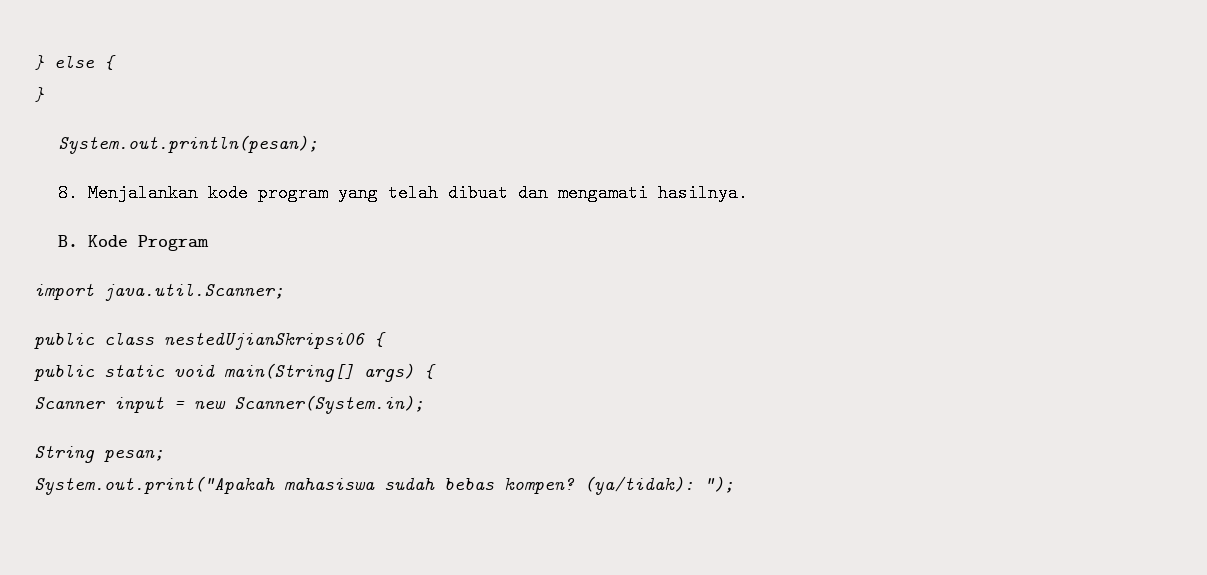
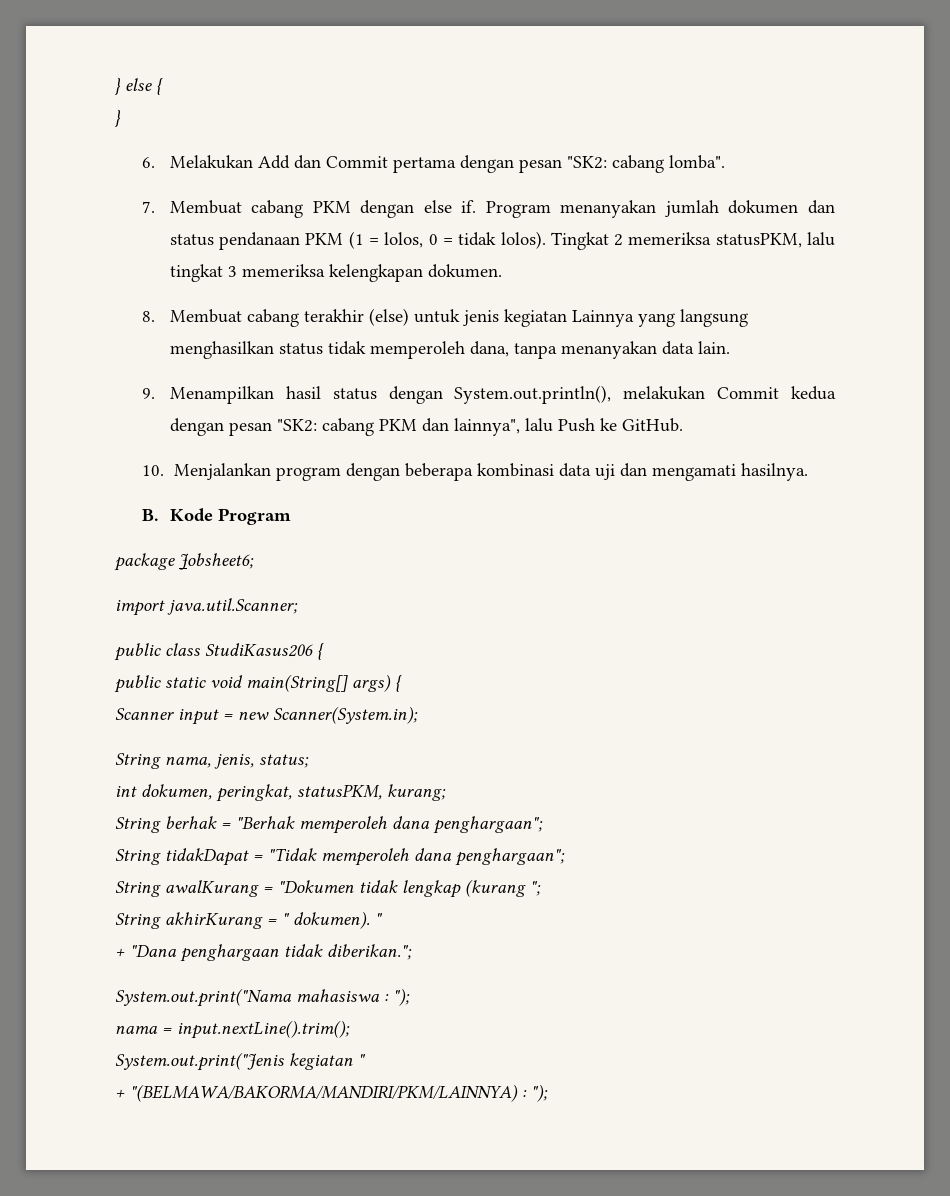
[58,135,319,154] [58,184,508,202] System.out.println(pesan); // 8. Menjalankan kode program yang telah dibuat -> [142,155,725,173] [142,200,835,218] [169,231,835,250] [169,264,502,282] [142,308,748,327] [169,341,730,359] [142,385,836,404] [169,418,683,436] [142,463,615,481] 6. Melakukan Add dan Commit pertama dengan pesan "SK2: cabang lomba". // 7. Membuat cabang PKM dengan else if. Program menanyakan jumlah dokumen dan status pendanaan PKM (1 = lolos, 0 = tidak lolos). Tingkat 2 memeriksa statusPKM, lalu tingkat 3 memeriksa kelengkapan dokumen. // 8. Membuat cabang terakhir (else) untuk jenis kegiatan Lainnya yang langsung menghasilkan status tidak memperoleh dana, tanpa menanyakan data lain. // 9. Menampilkan hasil status dengan System.out.println(), melakukan Commit kedua dengan pesan "SK2: cabang PKM dan lainnya", lalu Push ke GitHub. // 10. Menjalankan program dengan beberapa kombinasi data uji
(209, 243) none -> [114,553,254,571] // package Jobsheet6;
[164,332,365,350] nestedUjianSkripsi06 -> [205,643,313,657] StudiKasus206
[104,449,164,462] [34,476,694,495] pesan; // System.out.print("Apakah mahasiswa sudah bebas kompen? (ya/tidak): -> [165,754,309,769] [115,784,446,802] [115,816,543,834] [115,848,565,866] [115,879,541,898] [115,911,383,929] [115,944,412,962] [115,988,410,1007] [115,1020,350,1039] [115,1052,366,1071] [115,1084,527,1102] nama, jenis, status; // int dokumen, peringkat, statusPKM, kurang; // String berhak = "Berhak memperoleh dana penghargaan"; // String tidakDapat = "Tidak memperoleh dana penghargaan"; // String awalKurang = "Dokumen tidak lengkap (kurang "; // String akhirKurang = " dokumen). " // + "Dana penghargaan tidak diberikan."; // System.out.print("Nama mahasiswa : "); // nama = input.nextLine().trim(); // System.out.print("Jenis kegiatan " // + "(BELMAWA/BAKORMA/MANDIRI/PKM/LAINNYA) :

